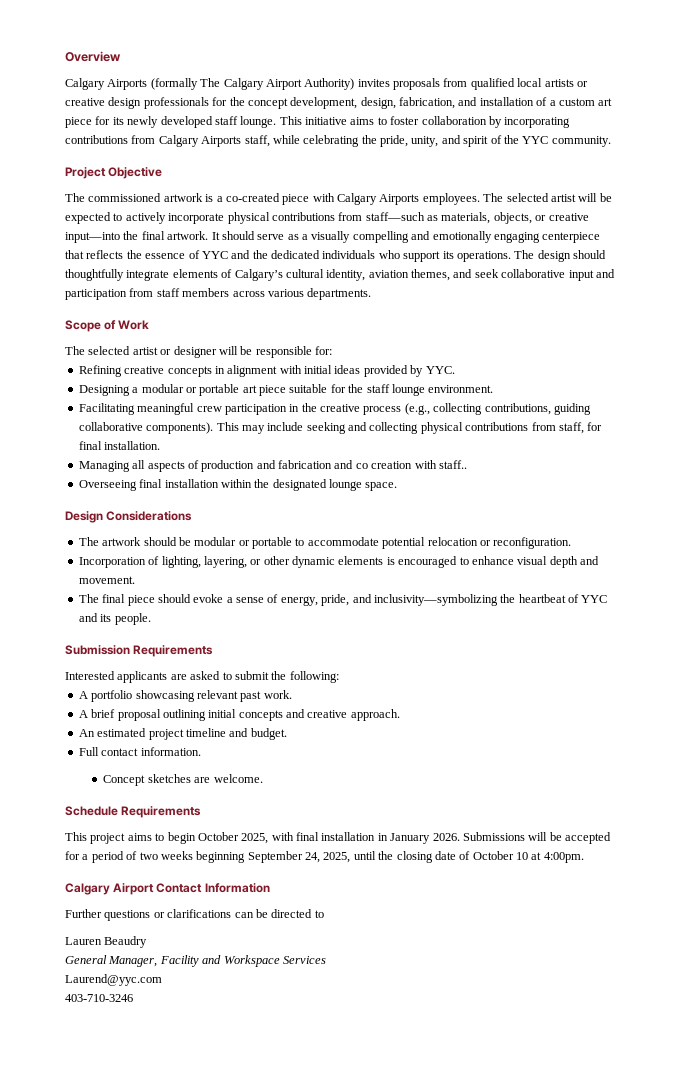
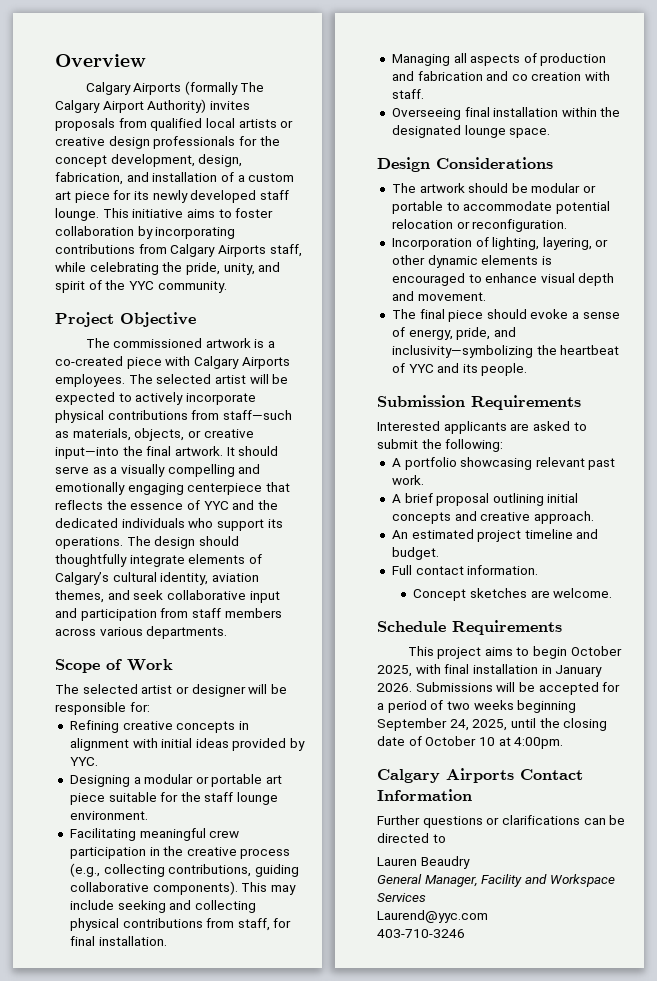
[438,460,467,469] staff.. -> [391,89,424,99] staff.
[113,883,155,895] Airport -> [446,768,514,783] Airports

